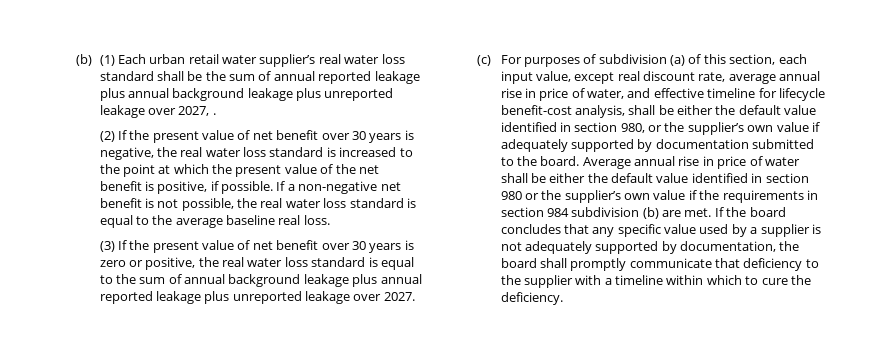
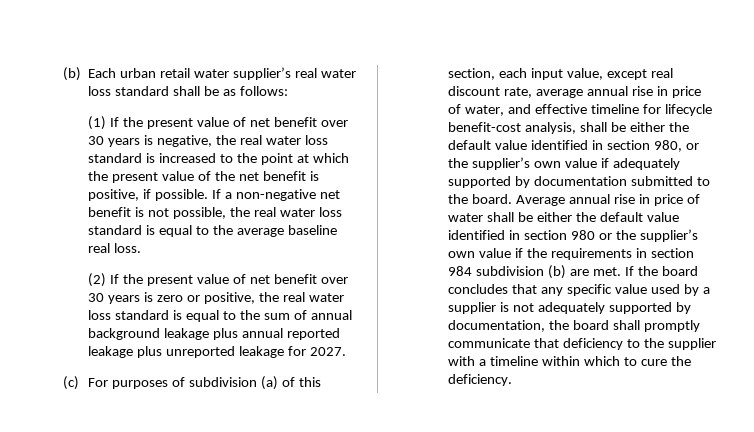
[76,54,115,66] (b) (1) -> [62,67,81,81] (b)
[205,71,420,84] [99,88,394,101] [99,105,216,118] [99,131,115,142] the sum of annual reported leakage plus annual background leakage plus unreported leakage over 2027, . // (2) -> [223,86,289,96] [88,116,107,130] as follows: // (1)
[99,241,115,252] (3) -> [88,273,107,287] (2)
[353,294,382,301] over -> [288,346,307,356] for

